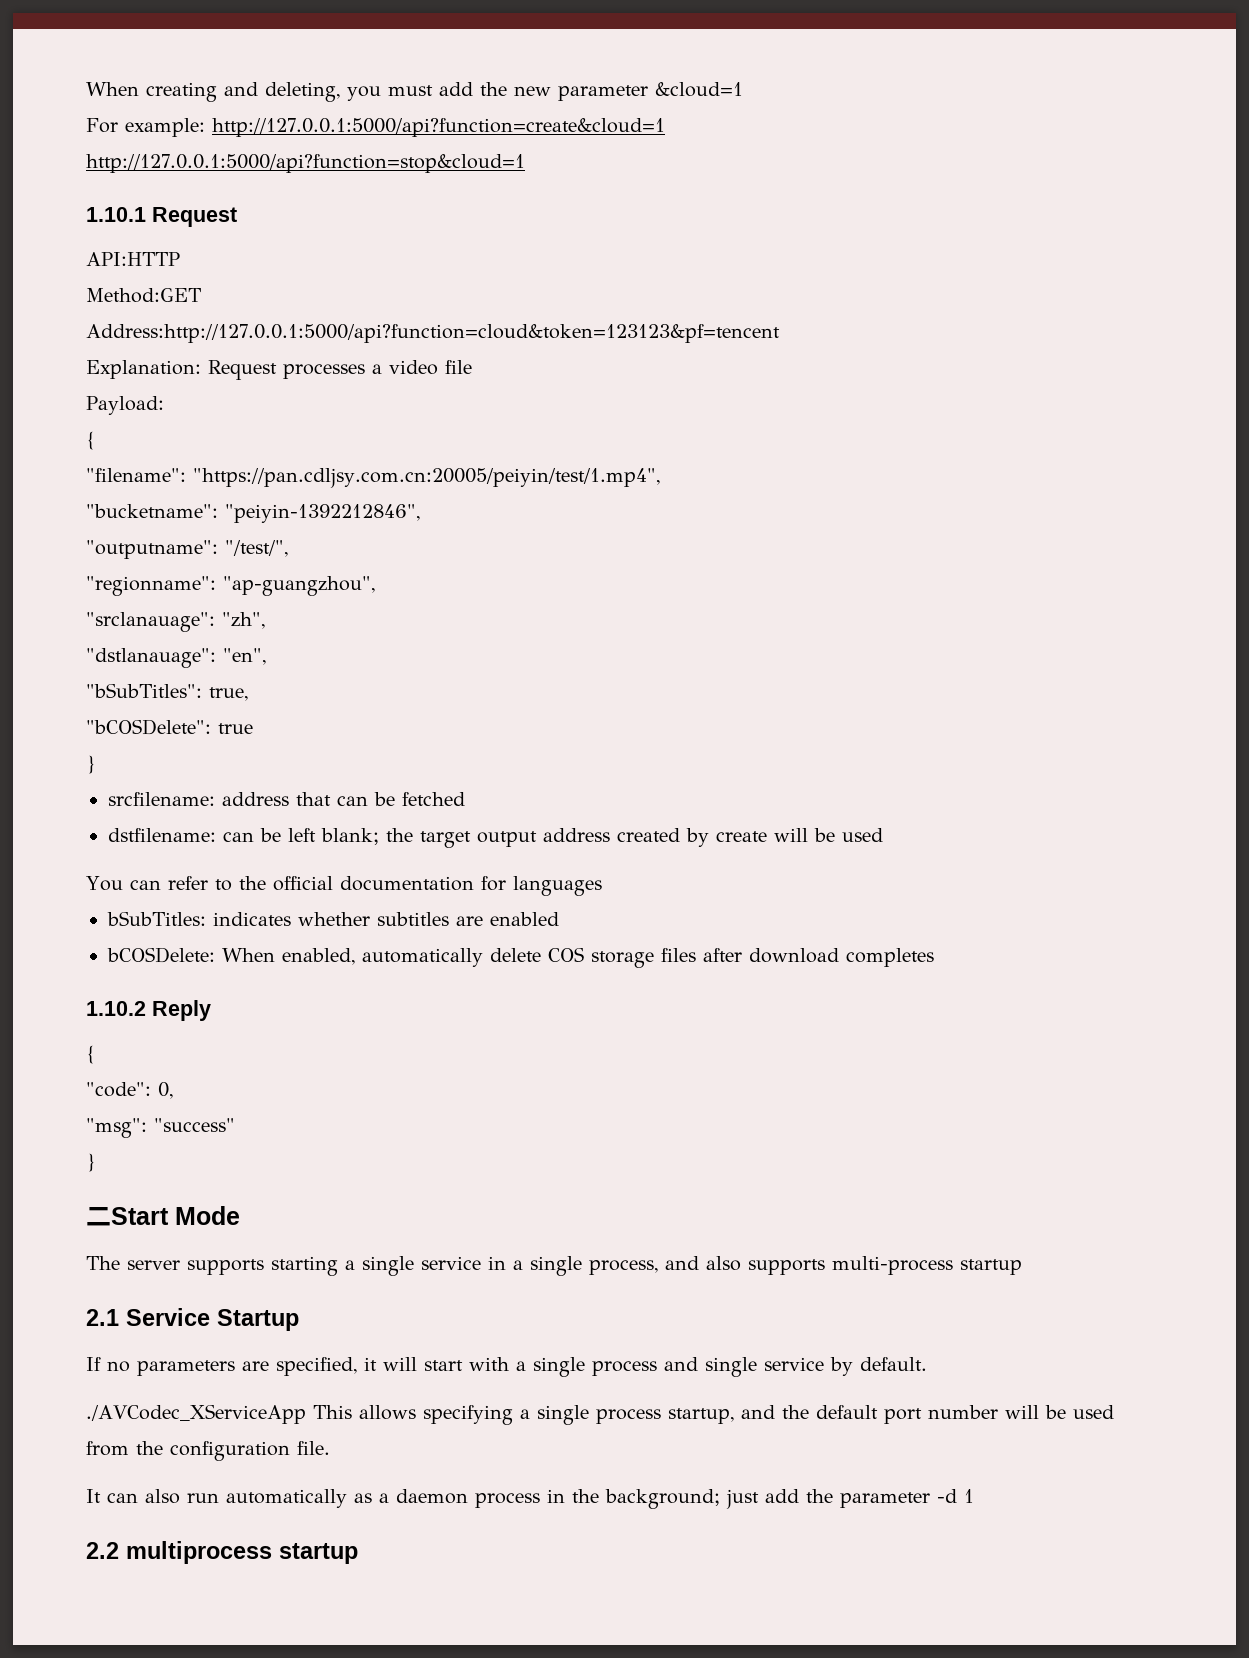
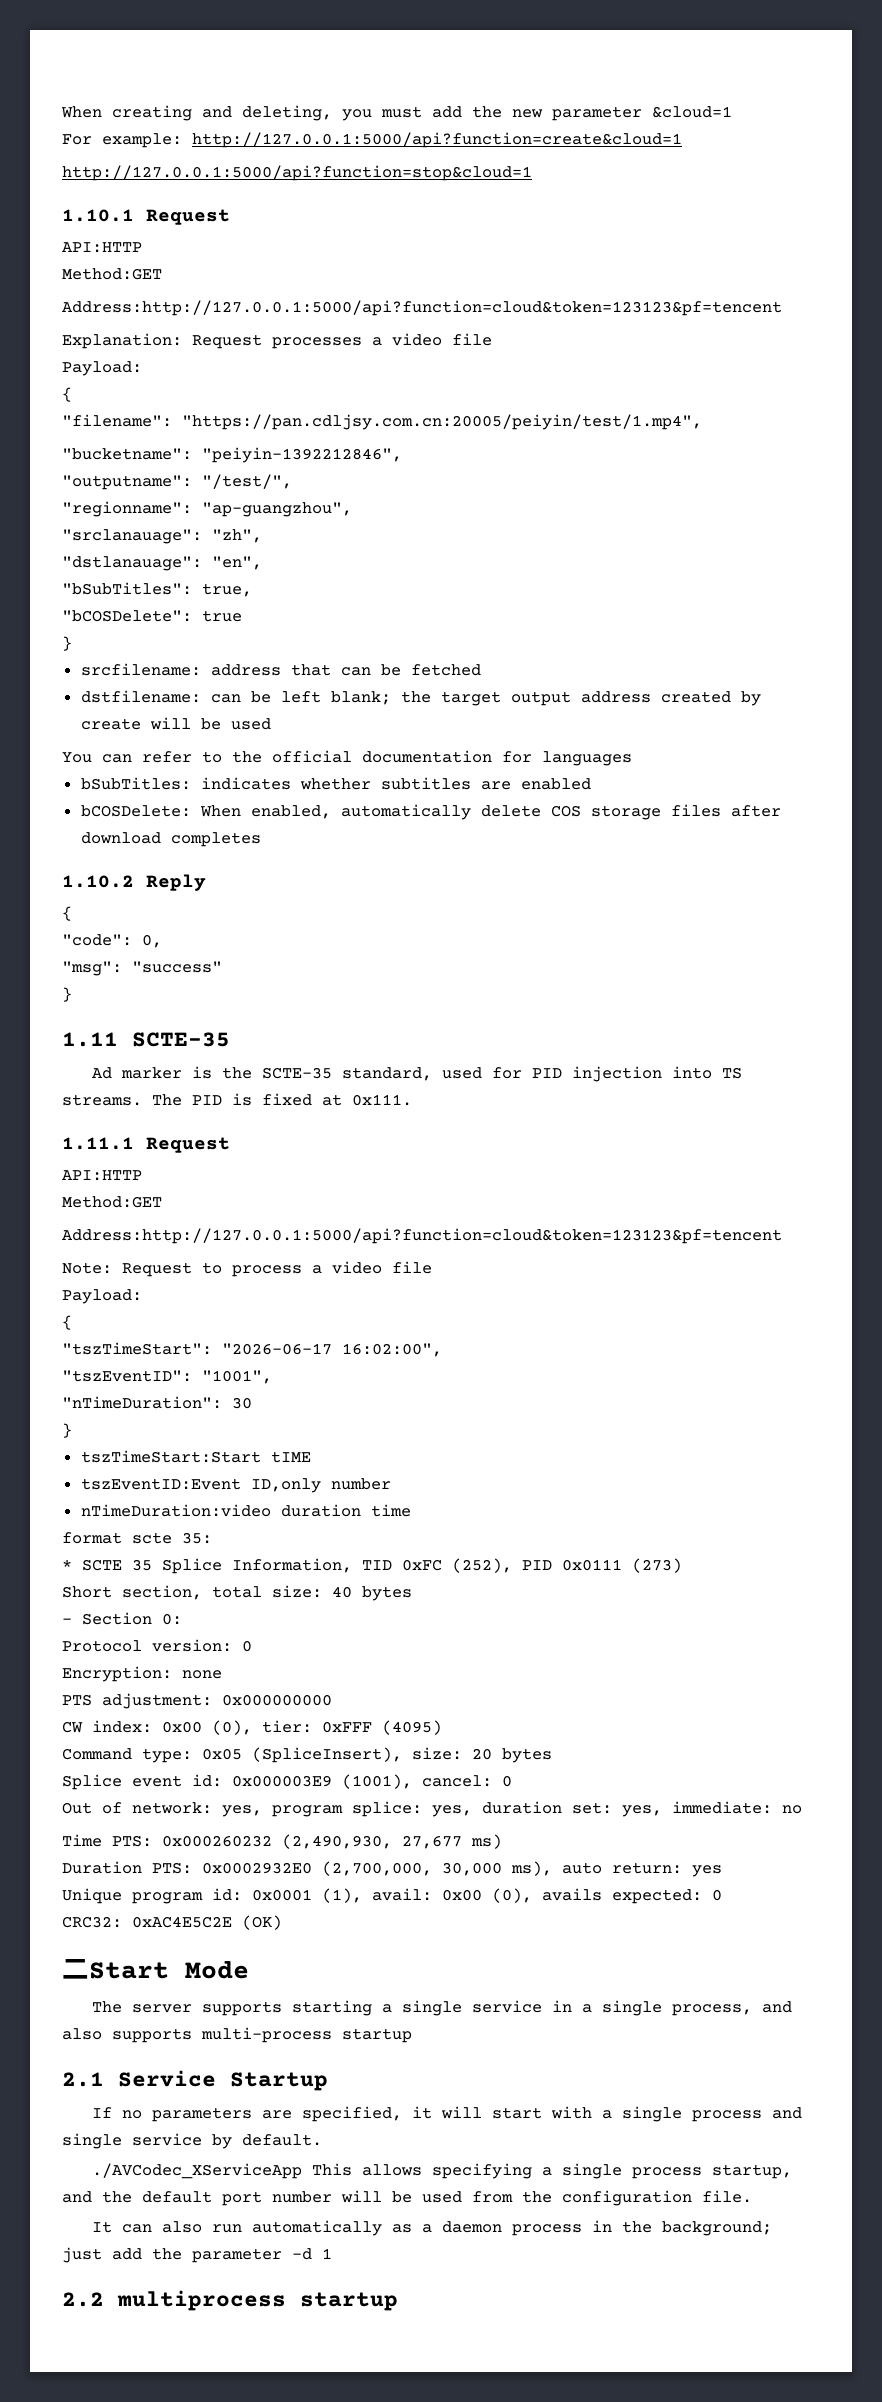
(96, 1162) none -> [62,1032,230,1047] [91,1066,742,1082] [62,1093,412,1106] [62,1137,230,1153] [62,1170,142,1181] [62,1196,162,1208] [62,1228,782,1244] [62,1261,432,1277] [62,1289,142,1304] [62,1315,72,1330] [62,1342,442,1357] [62,1370,272,1384] [62,1396,252,1409] [62,1423,72,1438] [80,1450,311,1463] [80,1478,391,1493] [80,1504,411,1517] [62,1532,212,1544] [62,1558,682,1574] [62,1585,412,1601] [62,1612,182,1625] [62,1639,252,1652] [62,1666,222,1682] [62,1693,332,1709] [62,1720,442,1735] [62,1747,552,1763] [62,1774,512,1790] [62,1801,802,1817] [62,1834,502,1849] [62,1861,722,1877] [62,1888,722,1904] [62,1915,282,1930] // 1.11 SCTE-35 // Ad marker is the SCTE-35 standard, used for PID injection into TS streams. The PID is fixed at 0x111. // 1.11.1 Request // API:HTTP // Method:GET // Address:http://127.0.0.1:5000/api?function=cloud&token=123123&pf=tencent // Note: Request to process a video file // Payload: // { // "tszTimeStart": "2026-06-17 16:02:00", // "tszEventID": "1001", // "nTimeDuration": 30 // } // tszTimeStart:Start tIME // tszEventID:Event ID,only number // nTimeDuration:video duration time // format scte 35: // * SCTE 35 Splice Information, TID 0xFC (252), PID 0x0111 (273) // Short section, total size: 40 bytes // - Section 0: // Protocol version: 0 // Encryption: none // PTS adjustment: 0x000000000 // CW index: 0x00 (0), tier: 0xFFF (4095) // Command type: 0x05 (SpliceInsert), size: 20 bytes // Splice event id: 0x000003E9 (1001), cancel: 0 // Out of network: yes, program splice: yes, duration set: yes, immediate: no // Time PTS: 0x000260232 (2,490,930, 27,677 ms) // Duration PTS: 0x0002932E0 (2,700,000, 30,000 ms), auto return: yes // Unique program id: 0x0001 (1), avail: 0x00 (0), avails expected: 0 // CRC32: 0xAC4E5C2E (OK)

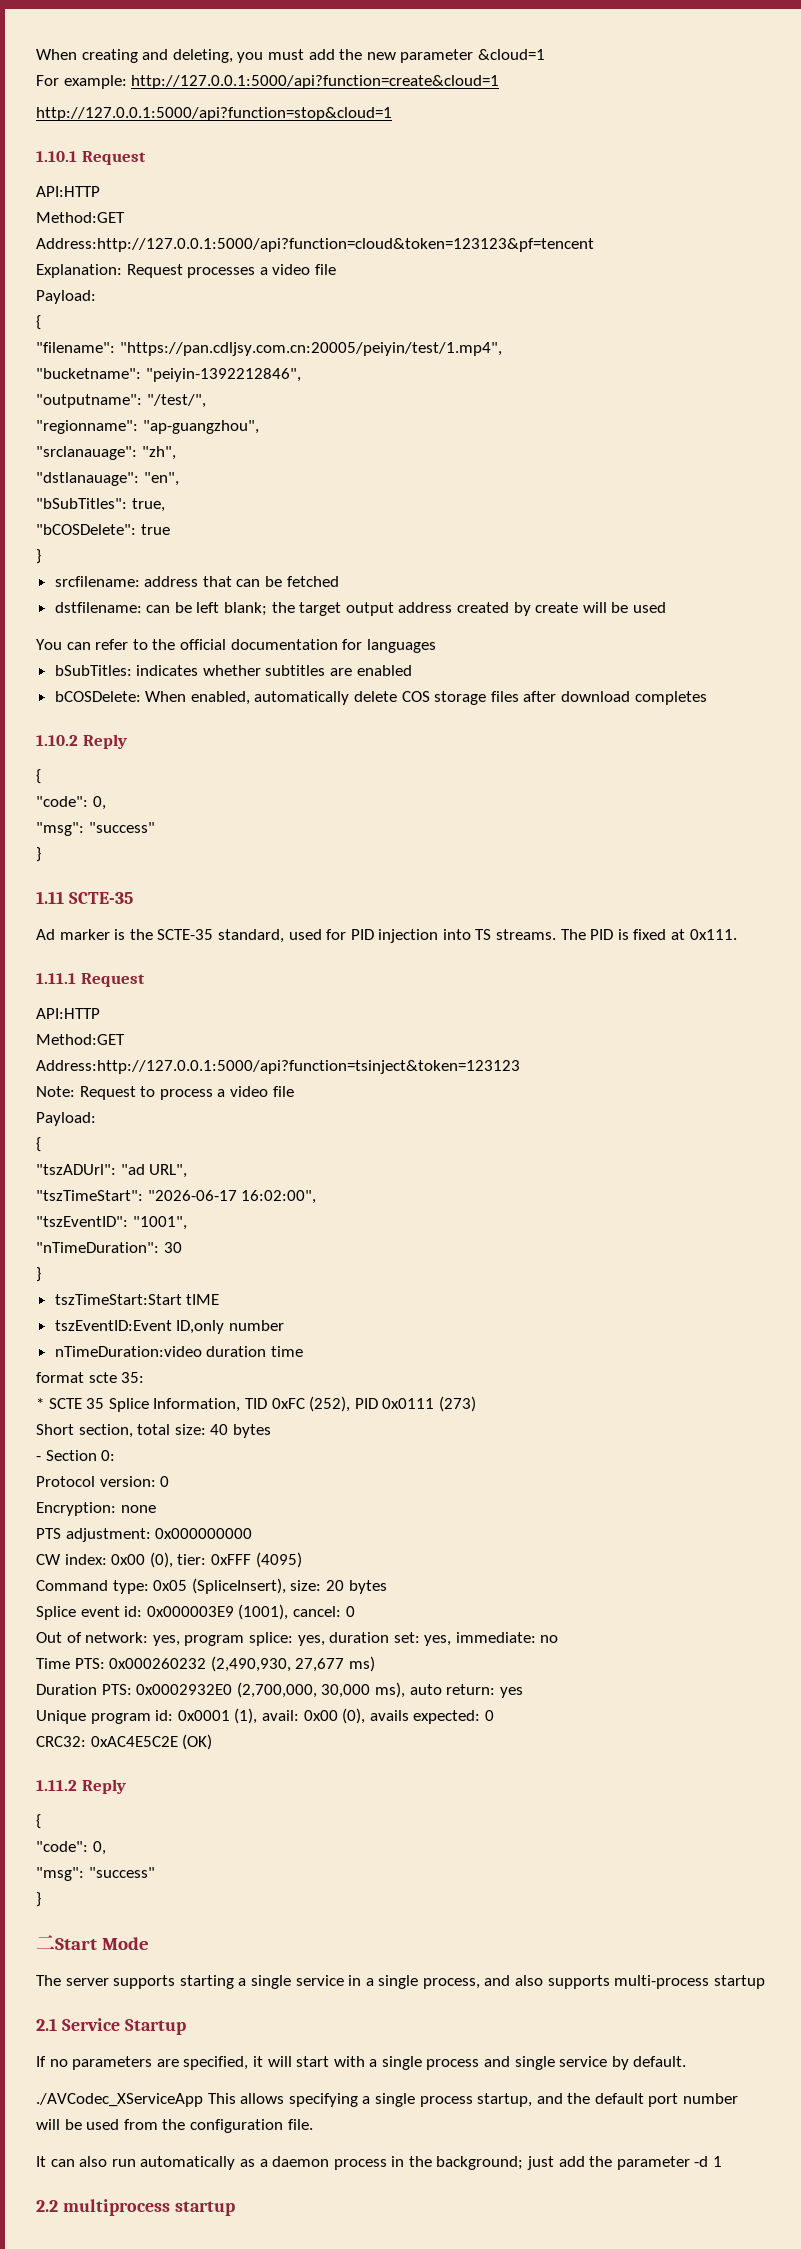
[62,1228,782,1244] Address:http://127.0.0.1:5000/api?function=cloud&token=123123&pf=tencent -> [36,1060,520,1074] Address:http://127.0.0.1:5000/api?function=tsinject&token=123123
(72, 1322) none -> [36,1164,188,1178] // "tszADUrl": "ad URL",
(282, 1922) none -> [36,1779,126,1794] [36,1814,41,1829] [36,1841,106,1855] [36,1867,155,1881] [36,1892,41,1907] // 1.11.2 Reply // { // "code": 0, // "msg": "success" // }

